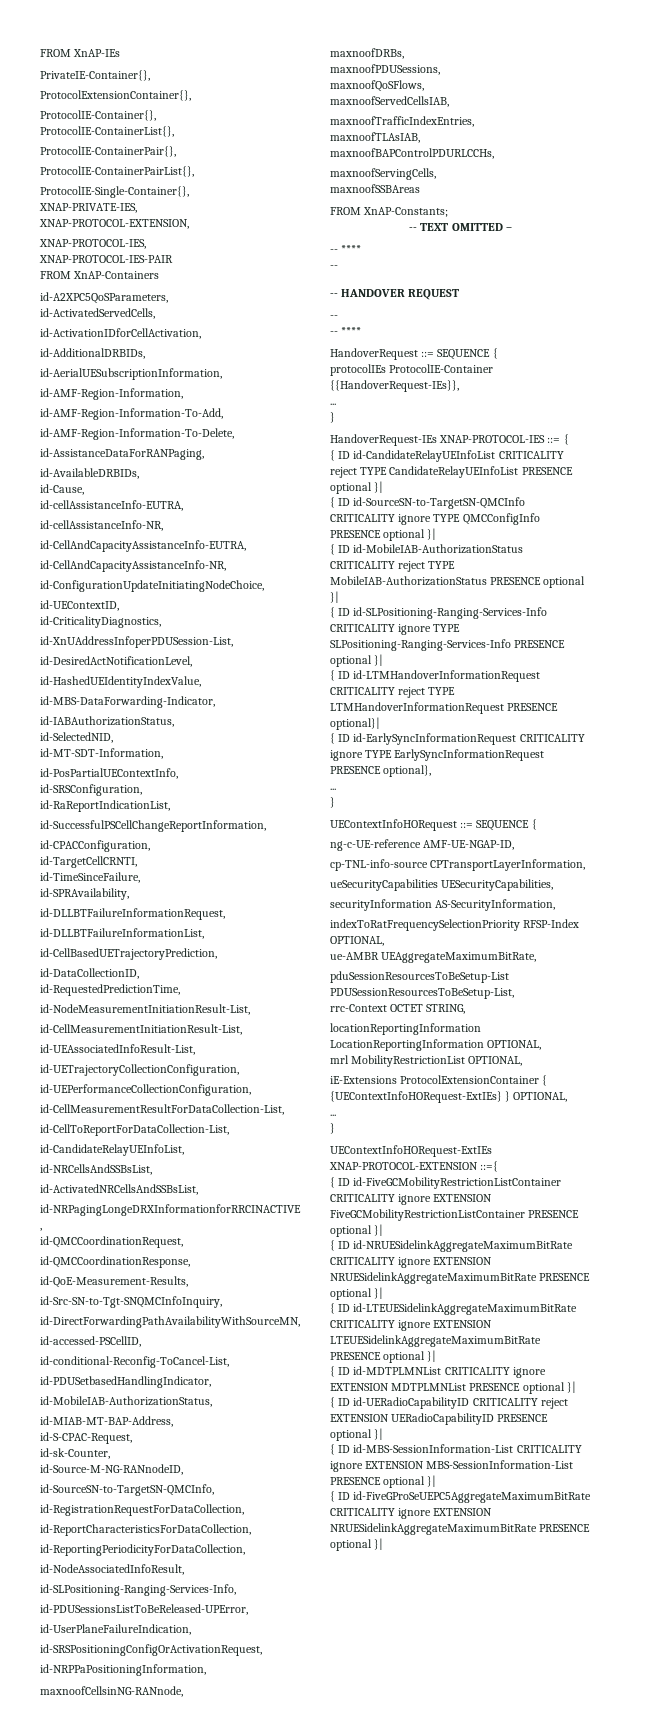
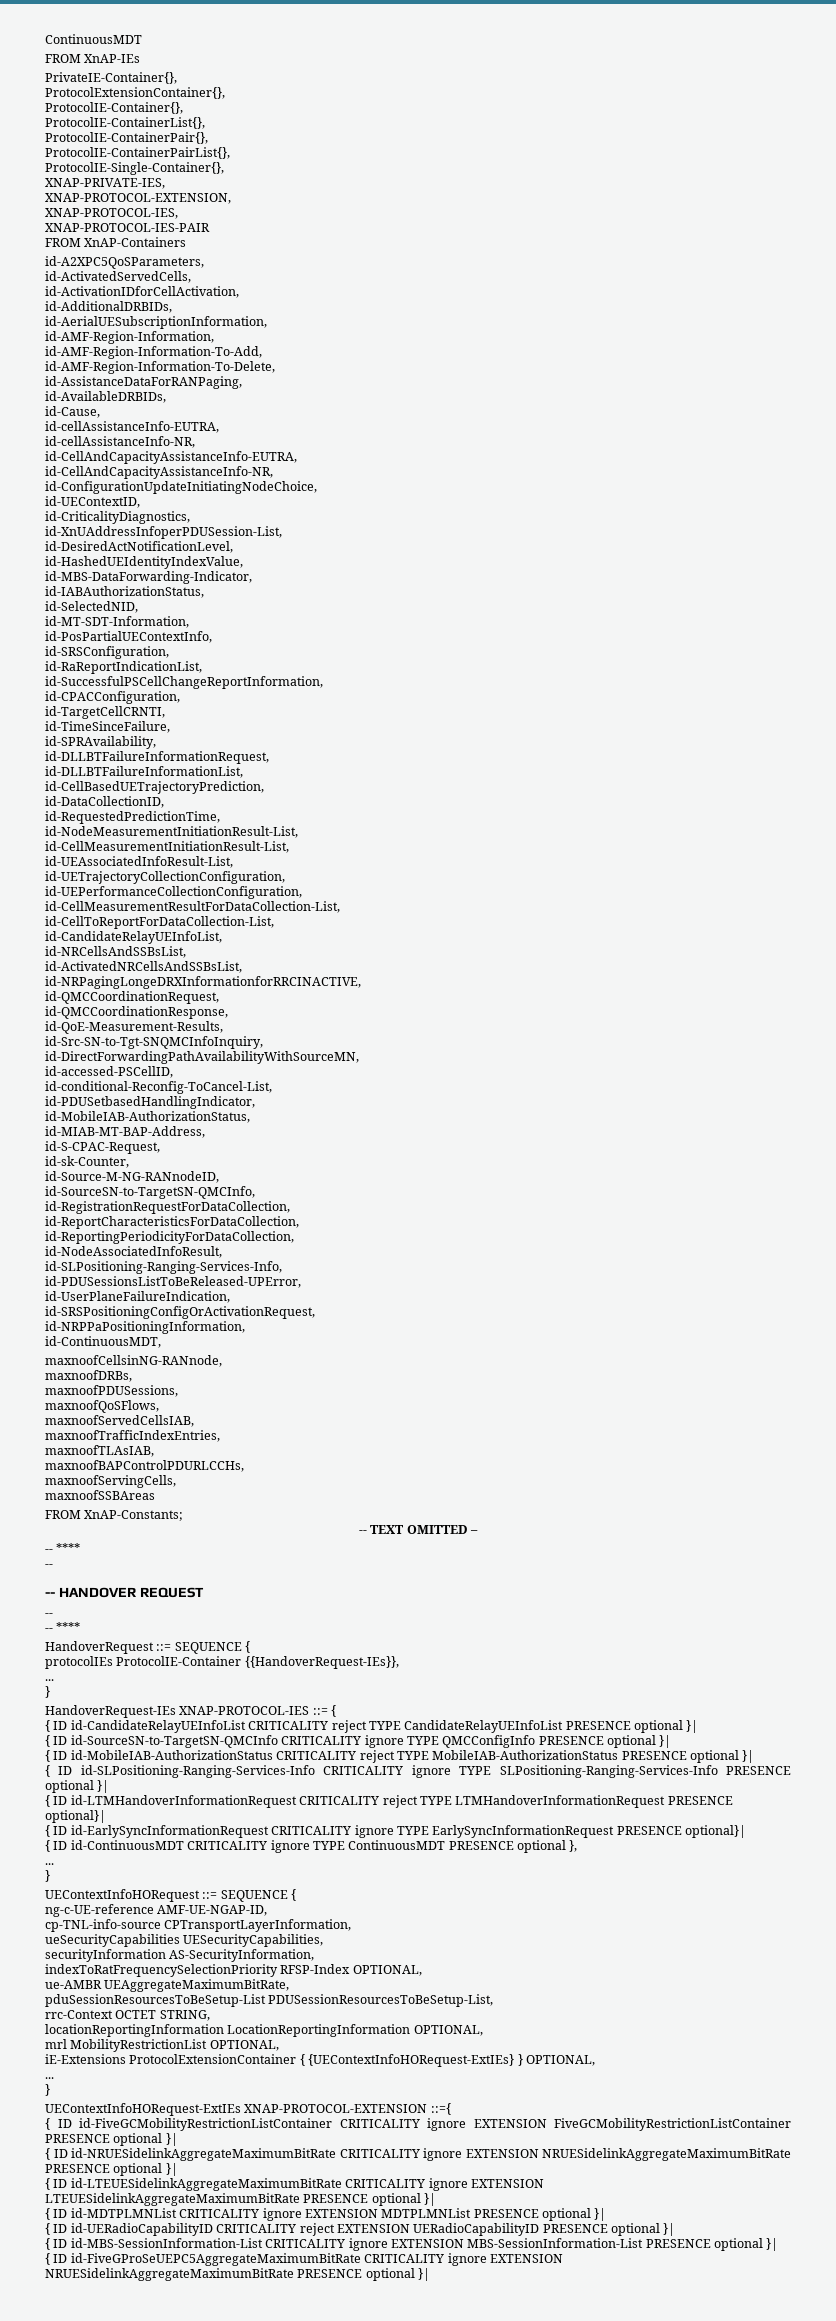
(40, 53) none -> [45,34,142,44] ContinuousMDT //
(206, 1670) none -> [45,1336,161,1348] // id-ContinuousMDT,
[383,765,432,777] optional}, -> [685,1825,746,1838] [45,1840,578,1853] optional}| // { ID id-ContinuousMDT CRITICALITY ignore TYPE ContinuousMDT PRESENCE optional },

